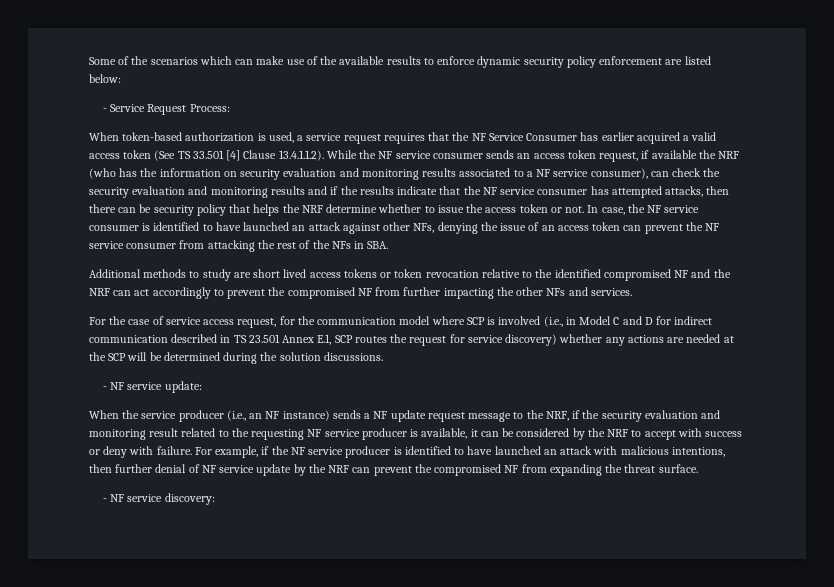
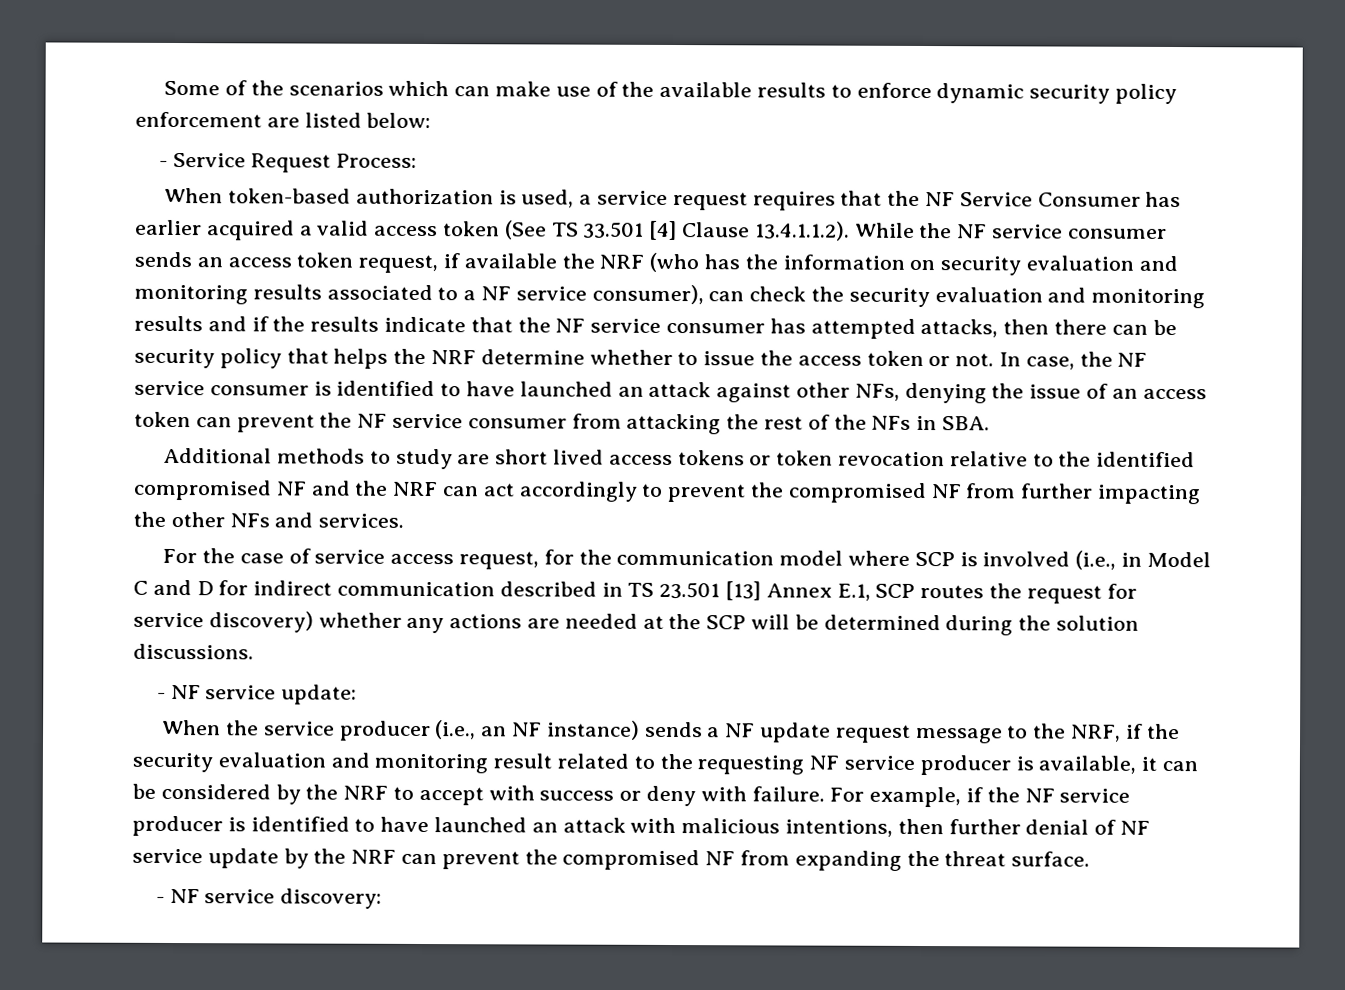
(280, 338) none -> [725,581,762,601] [13]

